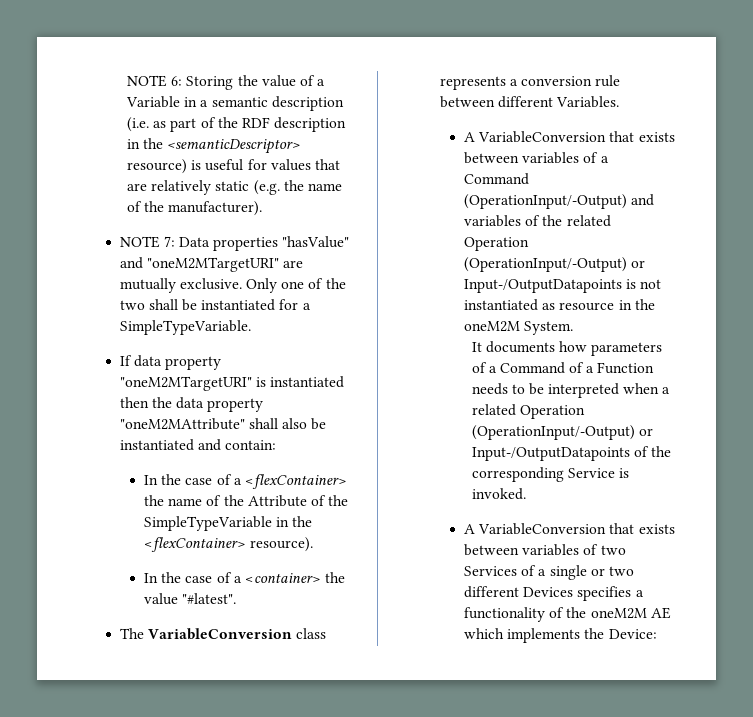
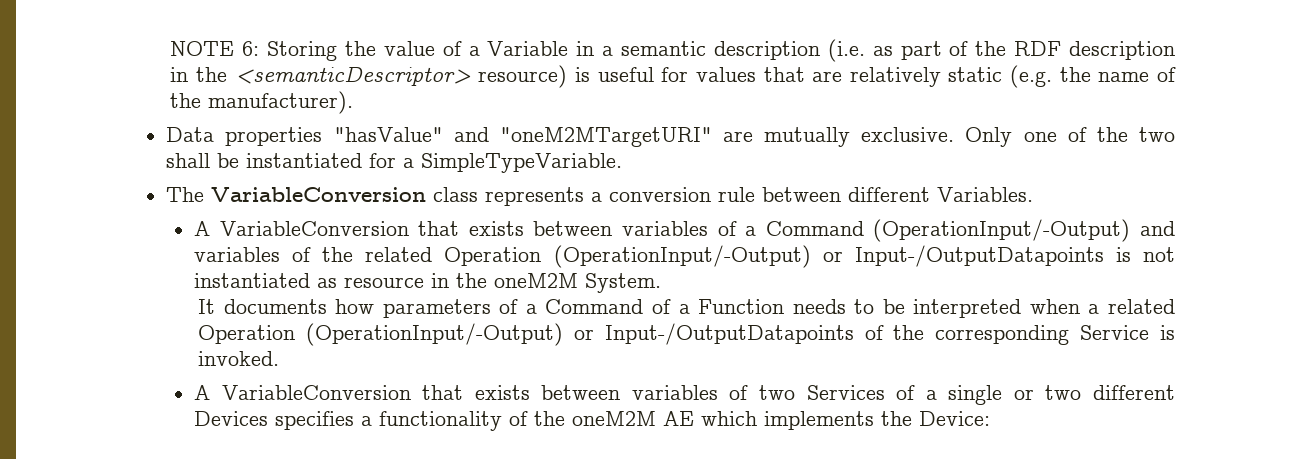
[119,236,175,248] NOTE 7: -> (354, 102) none
[119,355,221,370] [119,376,344,391] [119,397,264,412] [119,418,327,430] [119,439,276,451] [144,474,348,489] [144,495,349,507] [144,516,313,531] [144,537,314,552] [144,572,346,583] [144,593,237,605] // If data property "oneM2MTargetURI" is instantiated then the data property "oneM2MAttribute" shall also be instantiated and contain: // In the case of a <flexContainer> the name of the Attribute of the SimpleTypeVariable in the <flexContainer> resource). // In the case of a <container> the value "#latest". -> (623, 163) none

